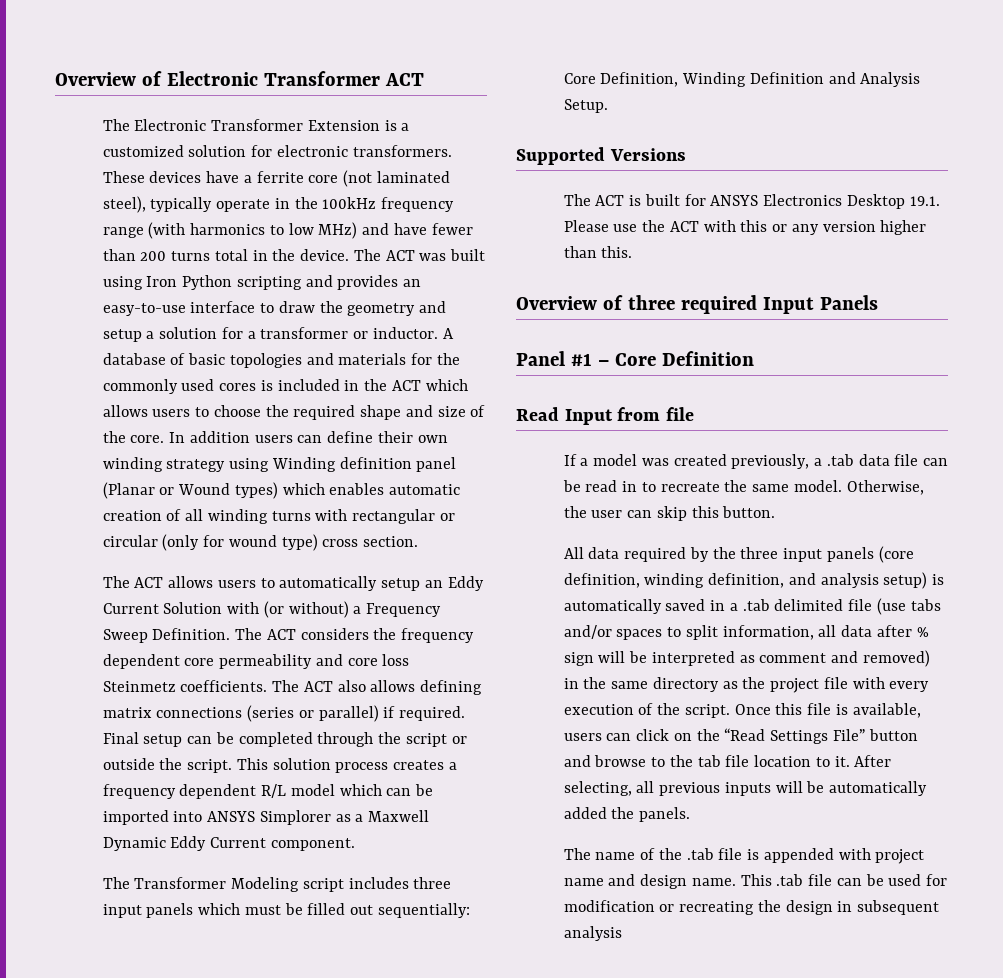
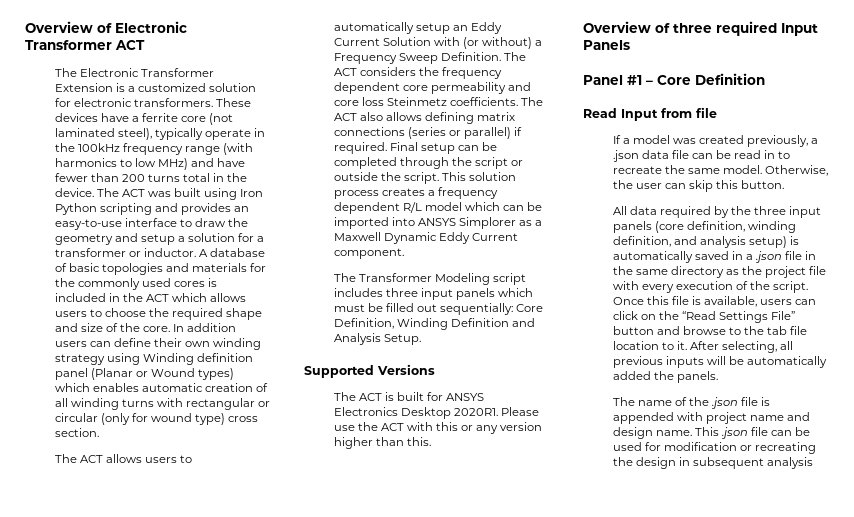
[909,196,940,206] 19.1. -> [453,408,498,416] 2020R1.
[826,454,854,466] .tab -> [612,150,639,162] .json
[742,598,941,615] [563,625,929,640] [563,650,930,667] .tab delimited file (use tabs and/or spaces to split information, all data after % sign will be interpreted as comment and removed) -> [755,251,803,263] .json file
[686,848,714,860] .tab -> [711,397,739,409] .json
[776,874,804,886] .tab -> [720,427,748,439] .json

